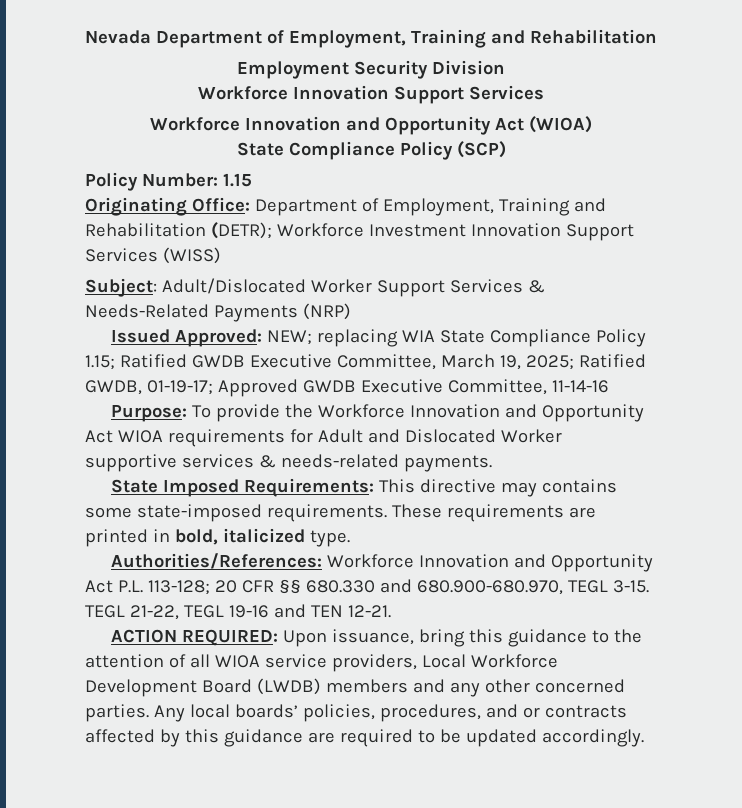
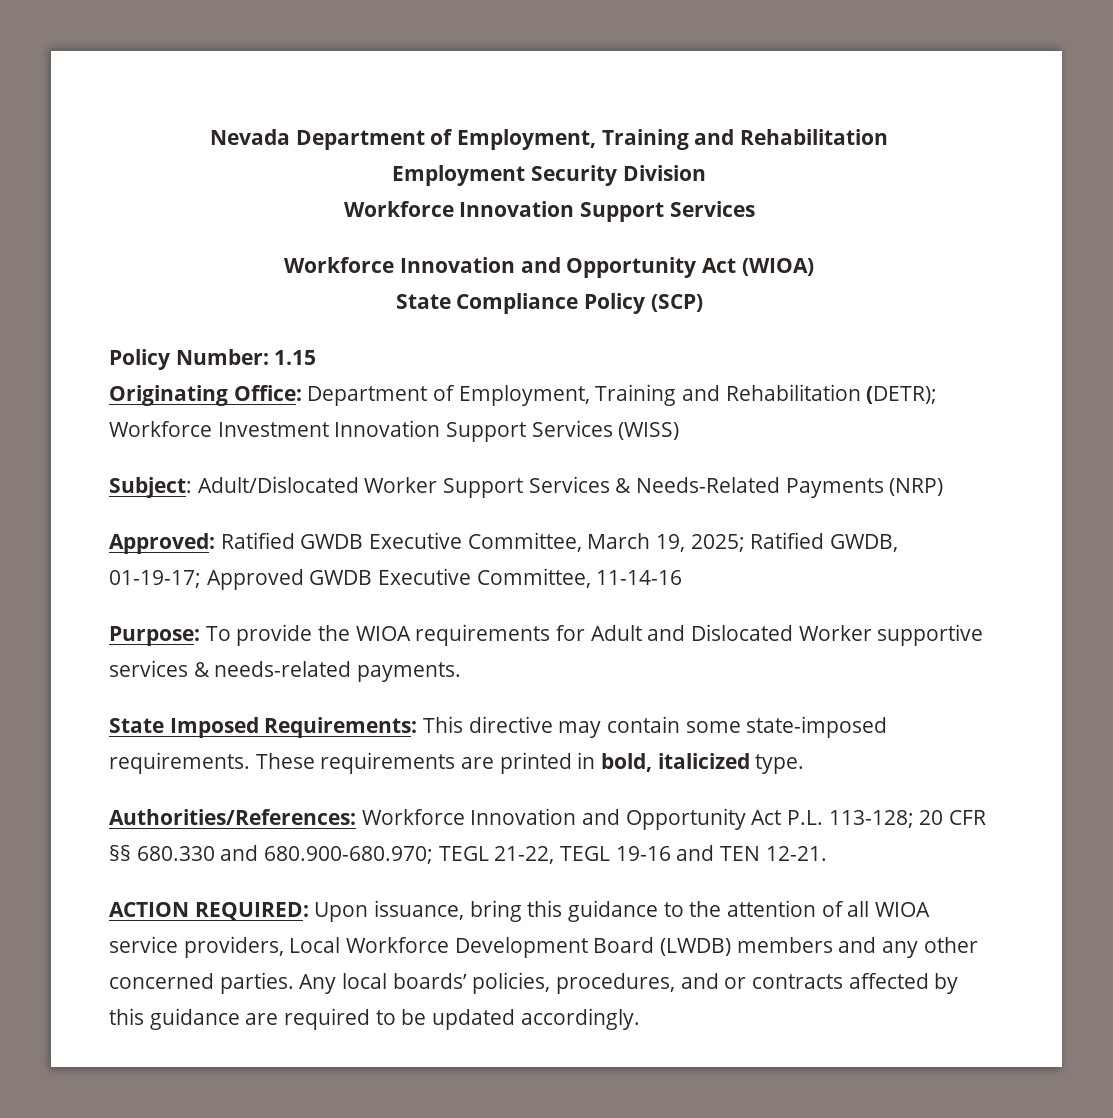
[110,329,646,347] [85,355,115,370] Issued Approved: NEW; replacing WIA State Compliance Policy 1.15; -> [109,533,215,554] Approved:
[317,404,644,422] [85,430,113,443] Workforce Innovation and Opportunity Act -> (350, 633) none
[541,479,617,493] contains -> [607,716,681,733] contain
[416,580,649,595] 680.900-680.970, TEGL 3-15. -> [264,846,434,864] 680.900-680.970;

